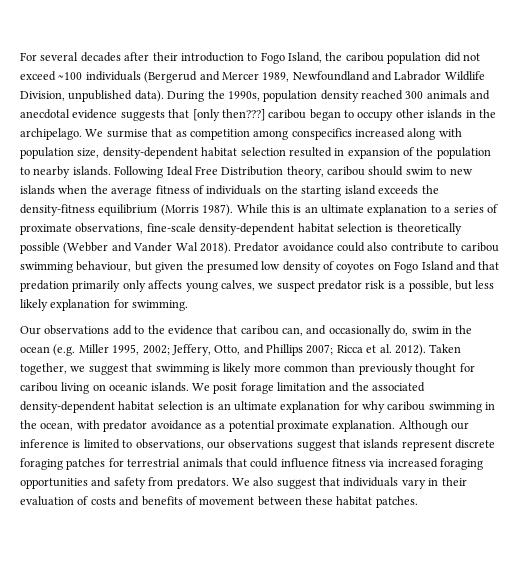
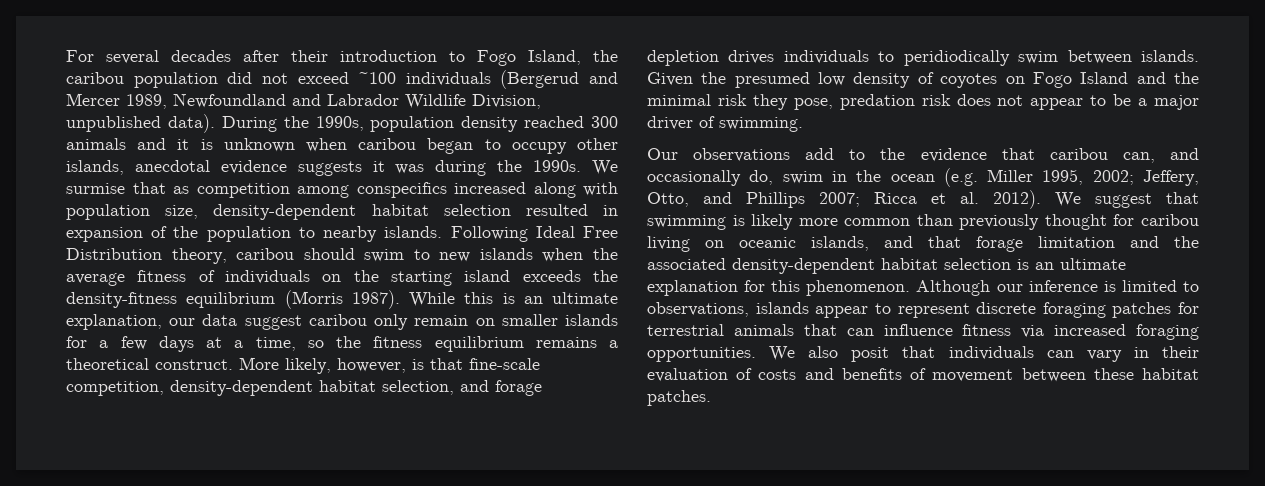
[20,109,265,121] anecdotal evidence suggests that [only then???] -> [177,138,347,152] it is unknown when
[427,109,496,119] [20,128,82,140] islands in the archipelago. -> [66,160,582,176] islands, anecdotal evidence suggests it was during the 1990s.
[367,204,498,216] [20,223,462,235] [20,242,499,254] [20,261,184,273] explanation to a series of proximate observations, fine-scale density-dependent habitat selection is theoretically possible (Webber and Vander Wal 2018). Predator avoidance could also contribute to caribou swimming behaviour, but given -> [66,314,618,330] [66,336,618,352] [66,357,540,374] [66,380,542,396] [647,50,1199,66] [647,72,693,86] explanation, our data suggest caribou only remain on smaller islands for a few days at a time, so the fitness equilibrium remains a theoretical construct. More likely, however, is that fine-scale competition, density-dependent habitat selection, and forage depletion drives individuals to peridiodically swim between islands. Given
[478,261,500,270] [20,280,495,292] [20,299,129,311] that predation primarily only affects young calves, we suspect predator risk is a possible, but less likely explanation for -> [1174,72,1199,84] [647,94,1199,110] [647,116,715,130] the minimal risk they pose, predation risk does not appear to be a major driver of
[429,344,462,353] [20,363,86,375] Taken together, we -> [1055,192,1081,207] We
[150,382,238,394] islands. We posit -> [811,236,961,251] islands, and that
[362,401,496,413] [20,420,396,432] why caribou swimming in the ocean, with predator avoidance as a potential proximate explanation. -> [771,280,911,296] this phenomenon.
[206,439,399,451] our observations suggest that islands -> [755,302,891,318] islands appear to
[250,458,279,468] could -> [846,328,874,336] can
[20,477,229,489] opportunities and safety from predators. -> [647,347,756,362] opportunities.
[276,478,316,489] suggest -> [851,347,890,362] posit
(399, 482) none -> [1046,350,1074,358] can

